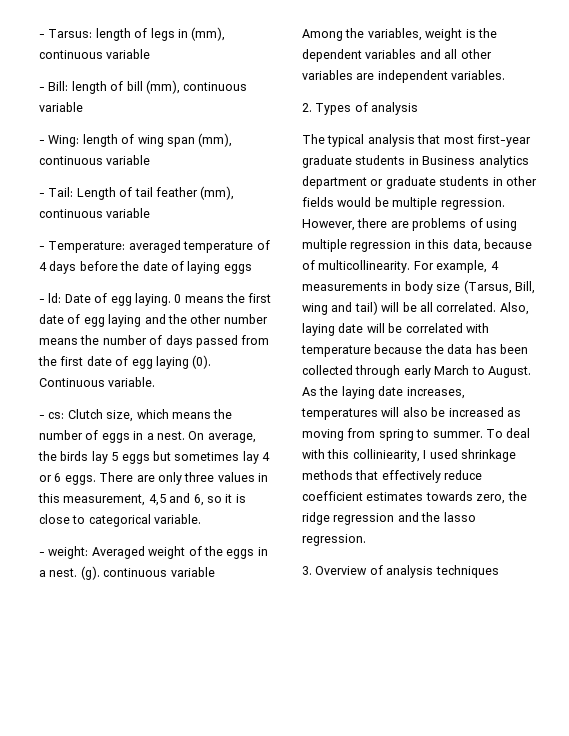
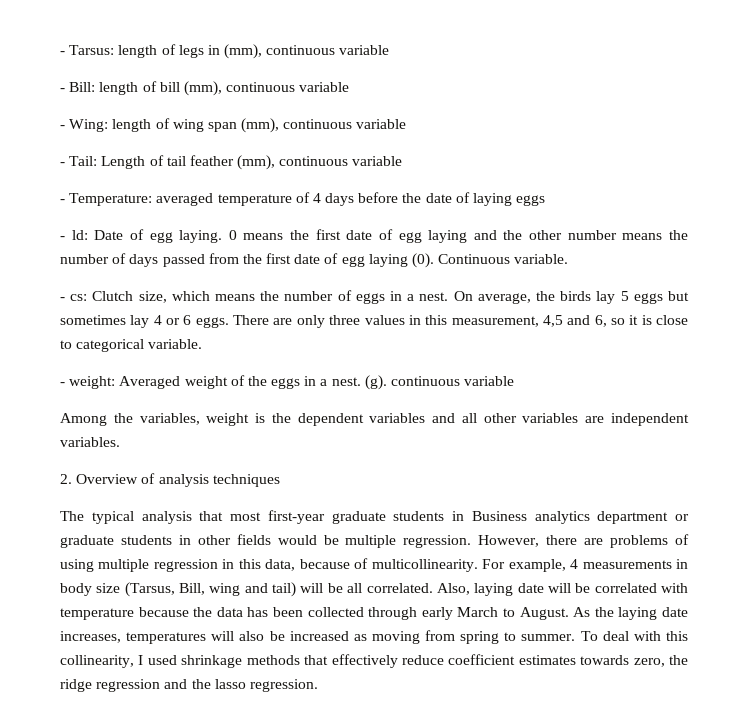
[315,102,419,115] Types of analysis -> [76,473,280,487] Overview of analysis techniques
[352,449,420,462] colliniearity, -> [60,655,134,668] collinearity,
[302,565,499,578] // 3. Overview of analysis techniques -> (318, 685) none

